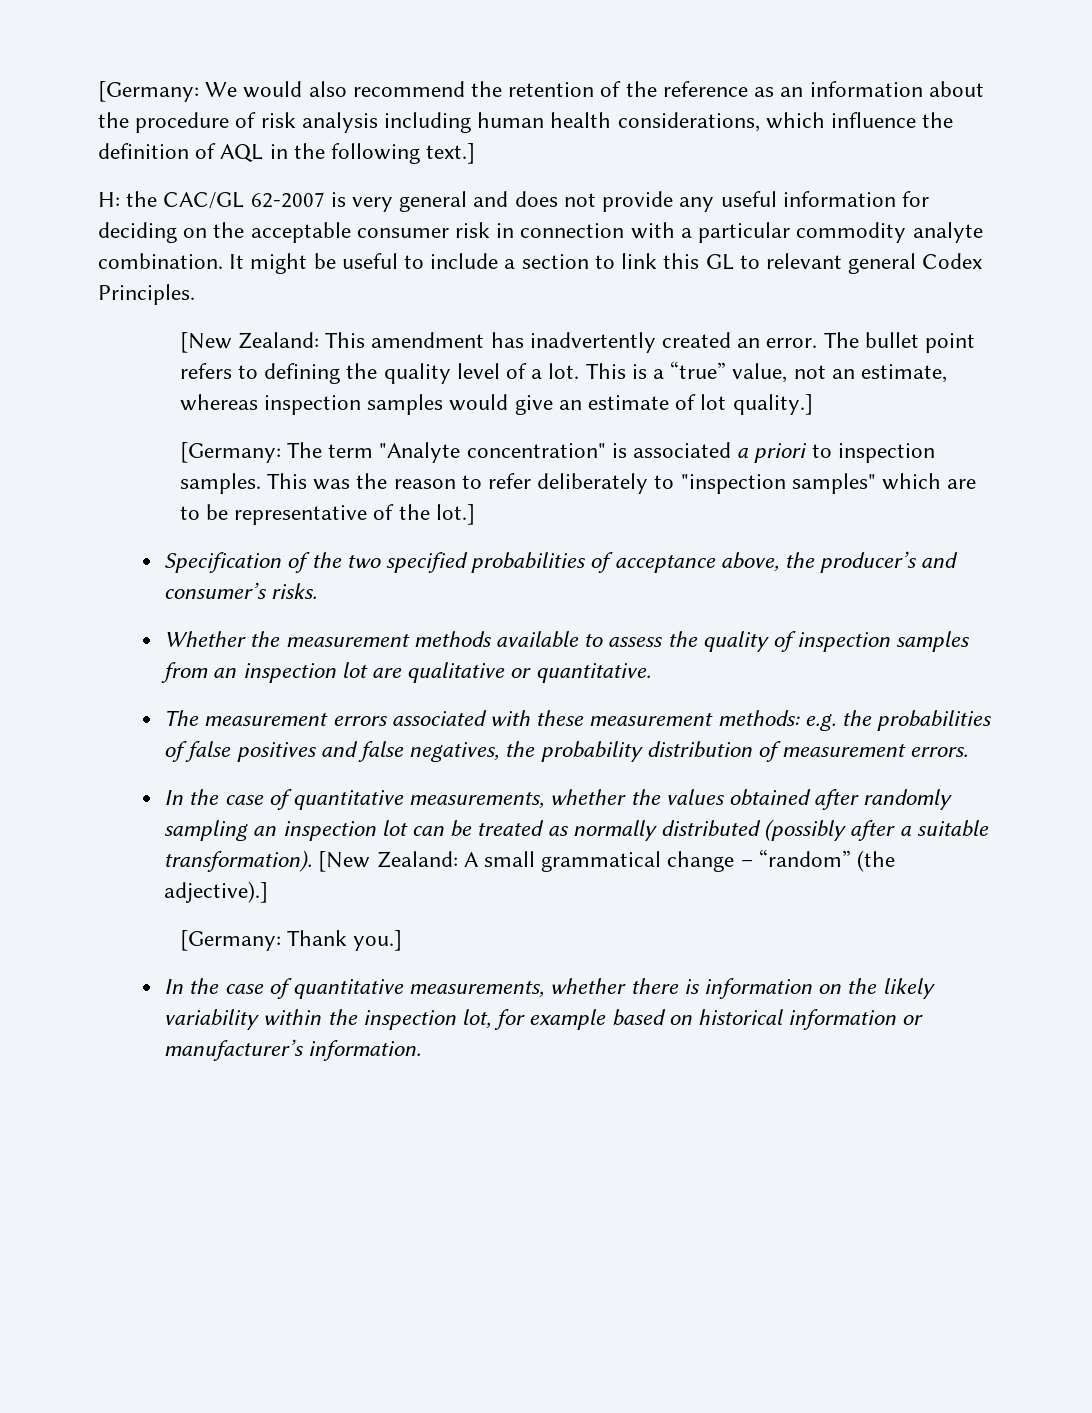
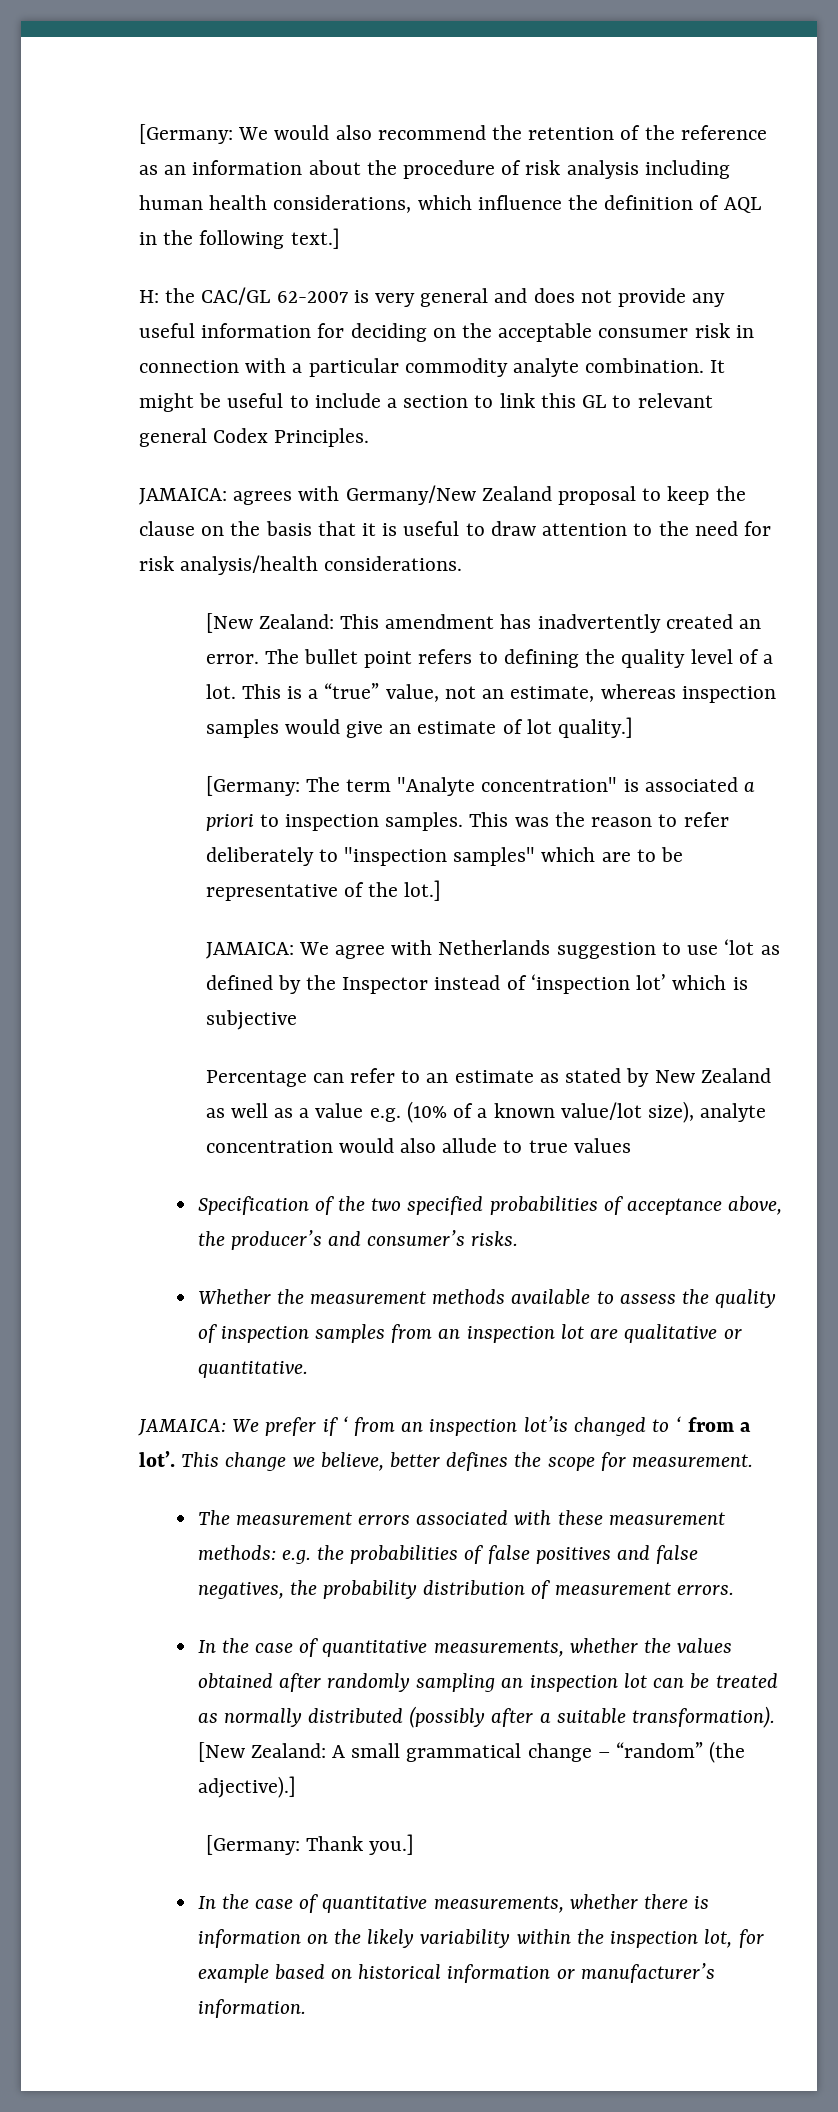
(195, 294) none -> [139,485,746,505] [139,521,771,536] [139,555,463,575] // JAMAICA: agrees with Germany/New Zealand proposal to keep the clause on the basis that it is useful to draw attention to the need for risk analysis/health considerations.
(475, 514) none -> [205,939,780,959] [205,974,748,994] [205,1010,297,1030] [205,1068,771,1087] [205,1101,767,1123] [205,1138,631,1153] // JAMAICA: We agree with Netherlands suggestion to use ‘lot as defined by the Inspector instead of ‘inspection lot’ which is subjective // Percentage can refer to an estimate as stated by New Zealand as well as a value e.g. (10% of a known value/lot size), analyte concentration would also allude to true values
(651, 673) none -> [138,1416,751,1436] [139,1451,754,1471] // JAMAICA: We prefer if ‘ from an inspection lot’is changed to ‘ from a lot’. This change we believe, better defines the scope for measurement.

